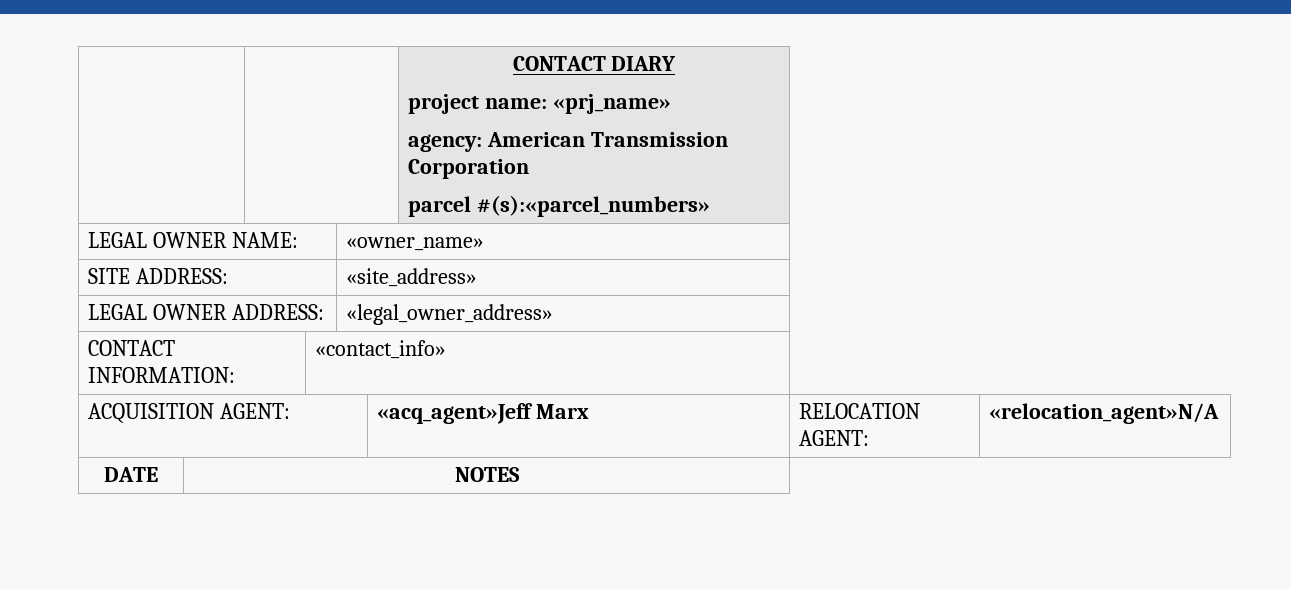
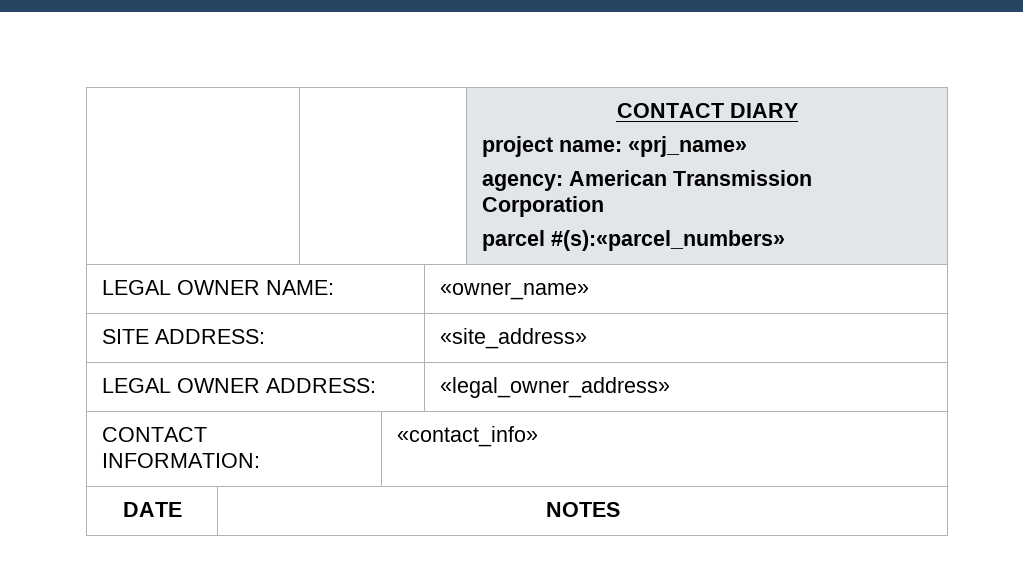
[88,403,291,423] [377,403,590,424] [799,403,921,419] [799,430,870,446] [989,403,1220,424] // ACQUISITION AGENT: | «acq_agent»Jeff Marx | RELOCATION AGENT: | «relocation_agent»N/A -> (538, 436) none

